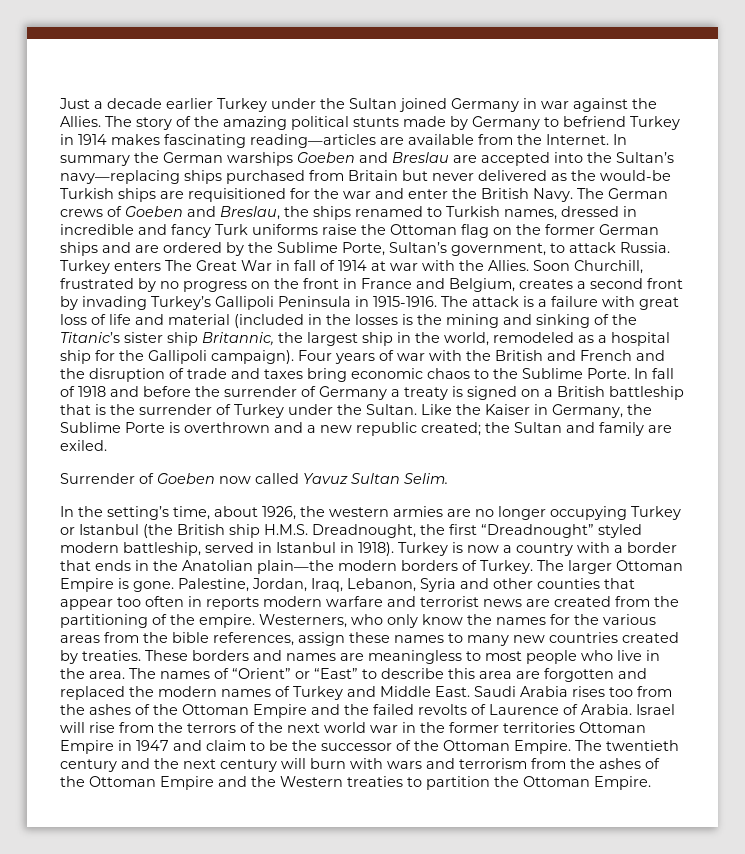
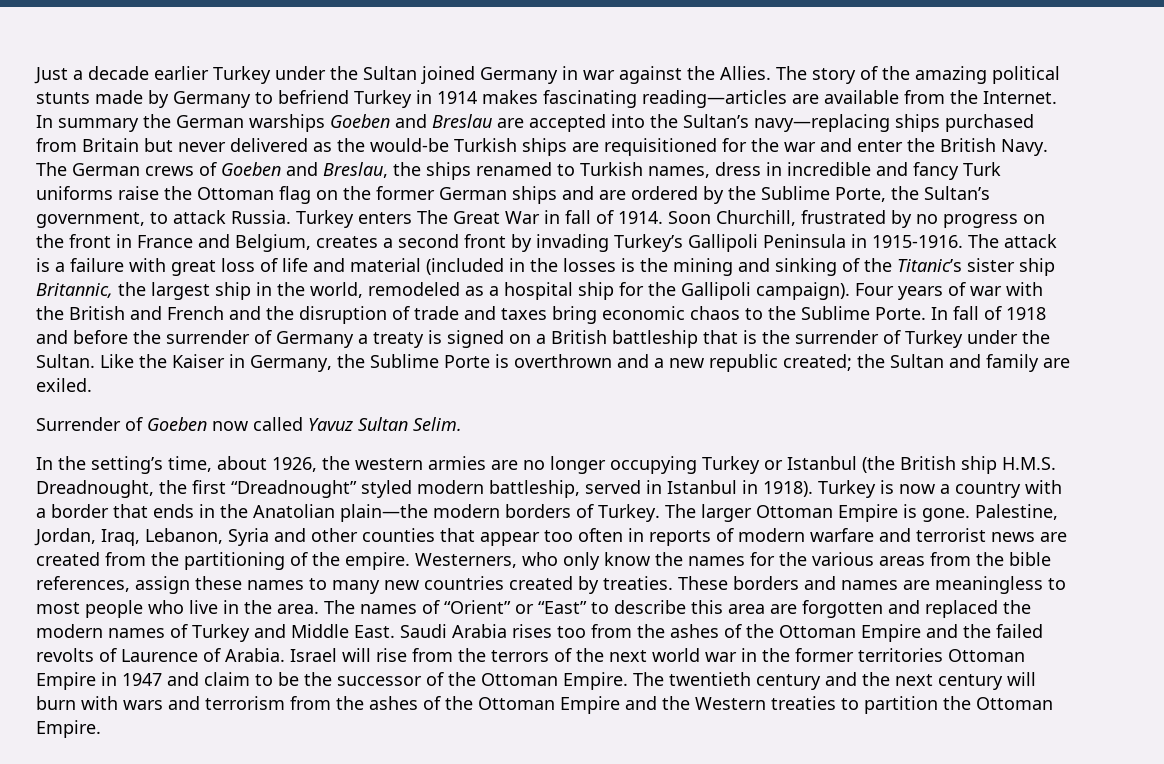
[561,206,619,217] dressed -> [715,162,761,176] dress
(385, 249) none -> [891,186,919,200] the
[338,260,529,271] 1914 at war with the Allies. -> [618,211,663,224] 1914.
(259, 603) none -> [716,528,734,542] of

